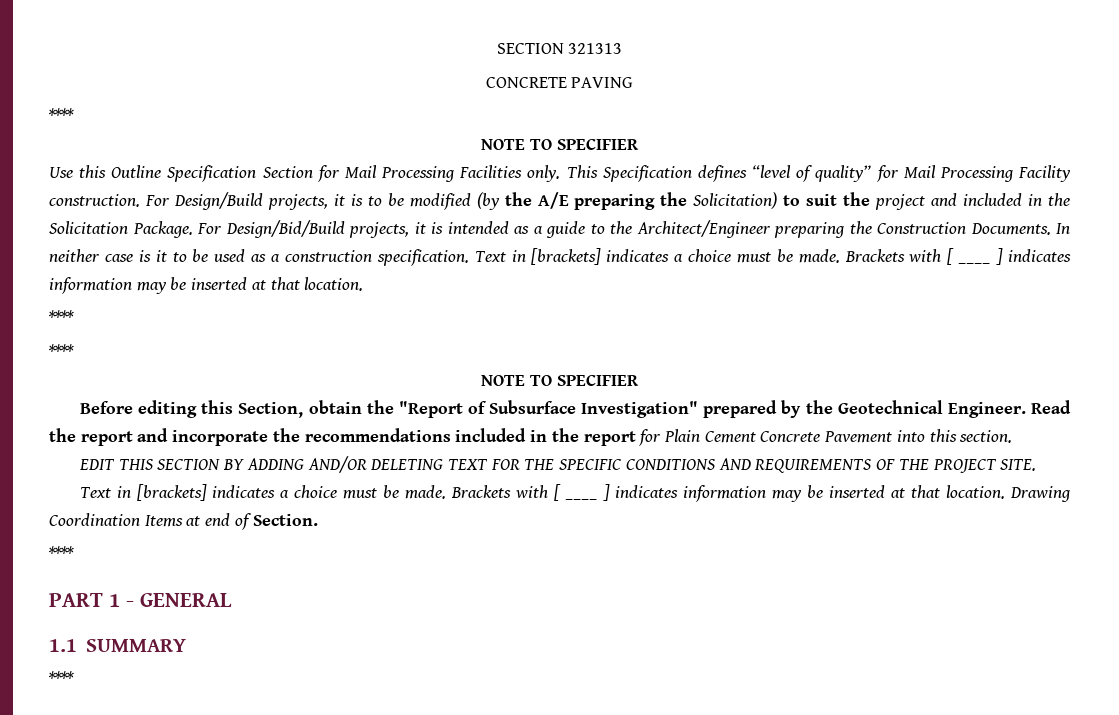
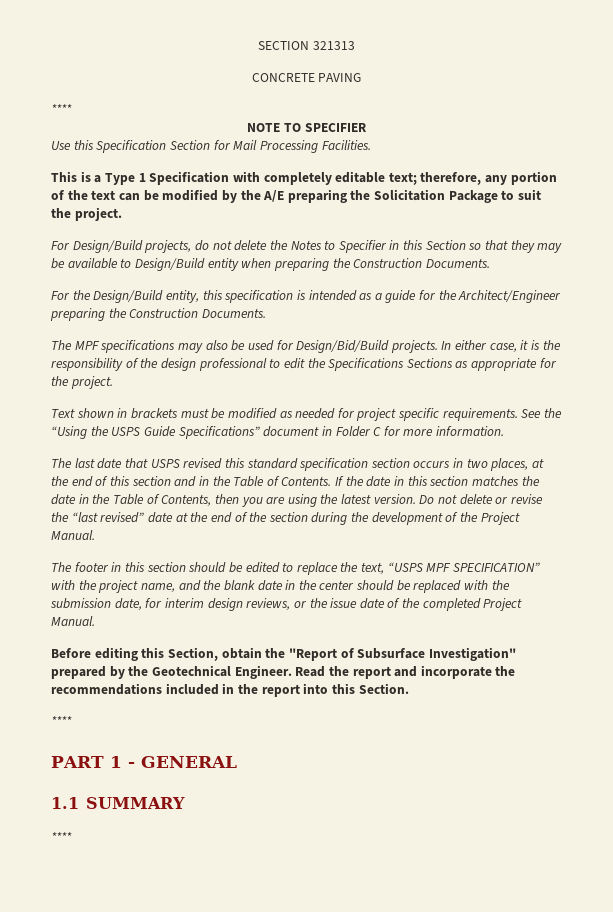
[111,165,162,178] Outline -> (94, 145) none
[459,165,1071,182] [49,192,500,210] Facilities only. This Specification defines “level of quality” for Mail Processing Facility construction. For Design/Build projects, it is to be modified (by -> [321,140,371,150] [51,171,557,185] [51,189,237,203] Facilities. // This is a Type 1 Specification with completely editable text; therefore, any portion of the text can be modified by
[693,192,778,209] Solicitation) -> [374,189,498,203] Solicitation Package
[875,193,1071,210] [49,220,426,238] project and included in the Solicitation Package. For Design/Bid/Build projects, it -> [74,207,122,221] [51,240,563,253] [51,258,490,271] [51,290,294,303] project. // For Design/Build projects, do not delete the Notes to Specifier in this Section so that they may be available to Design/Build entity when preparing the Construction Documents. // For the Design/Build entity, this specification
[590,224,605,234] to -> [419,290,437,300] for
[1056,223,1070,234] [49,248,1071,266] [49,277,364,294] [48,310,74,324] [48,344,74,358] [481,375,639,386] In neither case is it to be used as a construction specification. Text in [brackets] indicates a choice must be made. Brackets with [ ____ ] indicates information may be inserted at that location. // **** // **** // NOTE TO SPECIFIER -> [51,340,561,353] [51,358,557,371] [51,376,113,389] [51,408,563,421] [51,426,505,439] [51,458,545,471] [51,476,540,487] [51,494,543,507] [51,512,520,525] [51,530,95,540] [51,562,541,575] [51,580,510,593] [50,598,523,611] [51,616,95,626] // The MPF specifications may also be used for Design/Bid/Build projects. In either case, it is the responsibility of the design professional to edit the Specifications Sections as appropriate for the project. // Text shown in brackets must be modified as needed for project specific requirements. See the “Using the USPS Guide Specifications” document in Folder C for more information. // The last date that USPS revised this standard specification section occurs in two places, at the end of this section and in the Table of Contents. If the date in this section matches the date in the Table of Contents, then you are using the latest version. Do not delete or revise the “last revised” date at the end of the section during the development of the Project Manual. // The footer in this section should be edited to replace the text, “USPS MPF SPECIFICATION” with the project name, and the blank date in the center should be replaced with the submission date, for interim design reviews, or the issue date of the completed Project Manual.
[639,429,1013,446] [78,456,1037,473] [79,484,1070,502] [49,513,252,530] for Plain Cement Concrete Pavement into this section. // EDIT THIS SECTION BY ADDING AND/OR DELETING TEXT FOR THE SPECIFIC CONDITIONS AND REQUIREMENTS OF THE PROJECT SITE. // Text in [brackets] indicates a choice must be made. Brackets with [ ____ ] indicates information may be inserted at that location. Drawing Coordination Items at end of -> [303,683,355,694] into this

